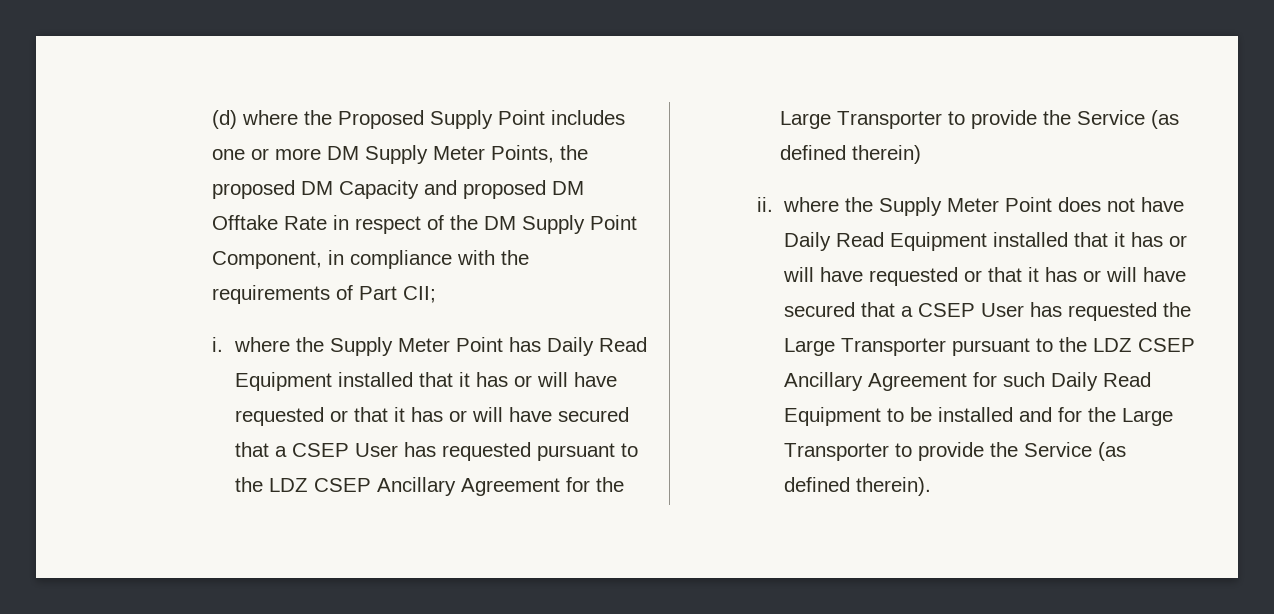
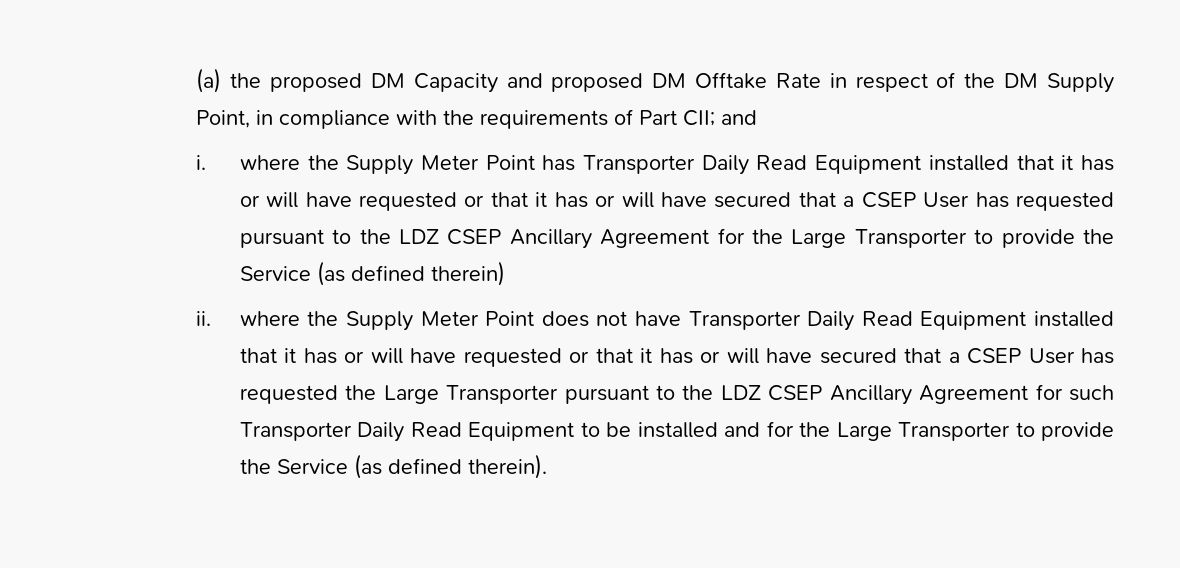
[212,110,626,129] [212,145,555,164] (d) where the Proposed Supply Point includes one or more DM Supply Meter Points, -> [196,68,222,93] (a)
[590,215,638,230] [212,251,323,269] Point Component, -> [196,110,251,128] Point,
(437, 294) none -> [721,110,758,125] and
(542, 344) none -> [583,155,696,174] Transporter
(1184, 204) none -> [688,311,801,330] Transporter
(1045, 379) none -> [239,422,352,441] Transporter

